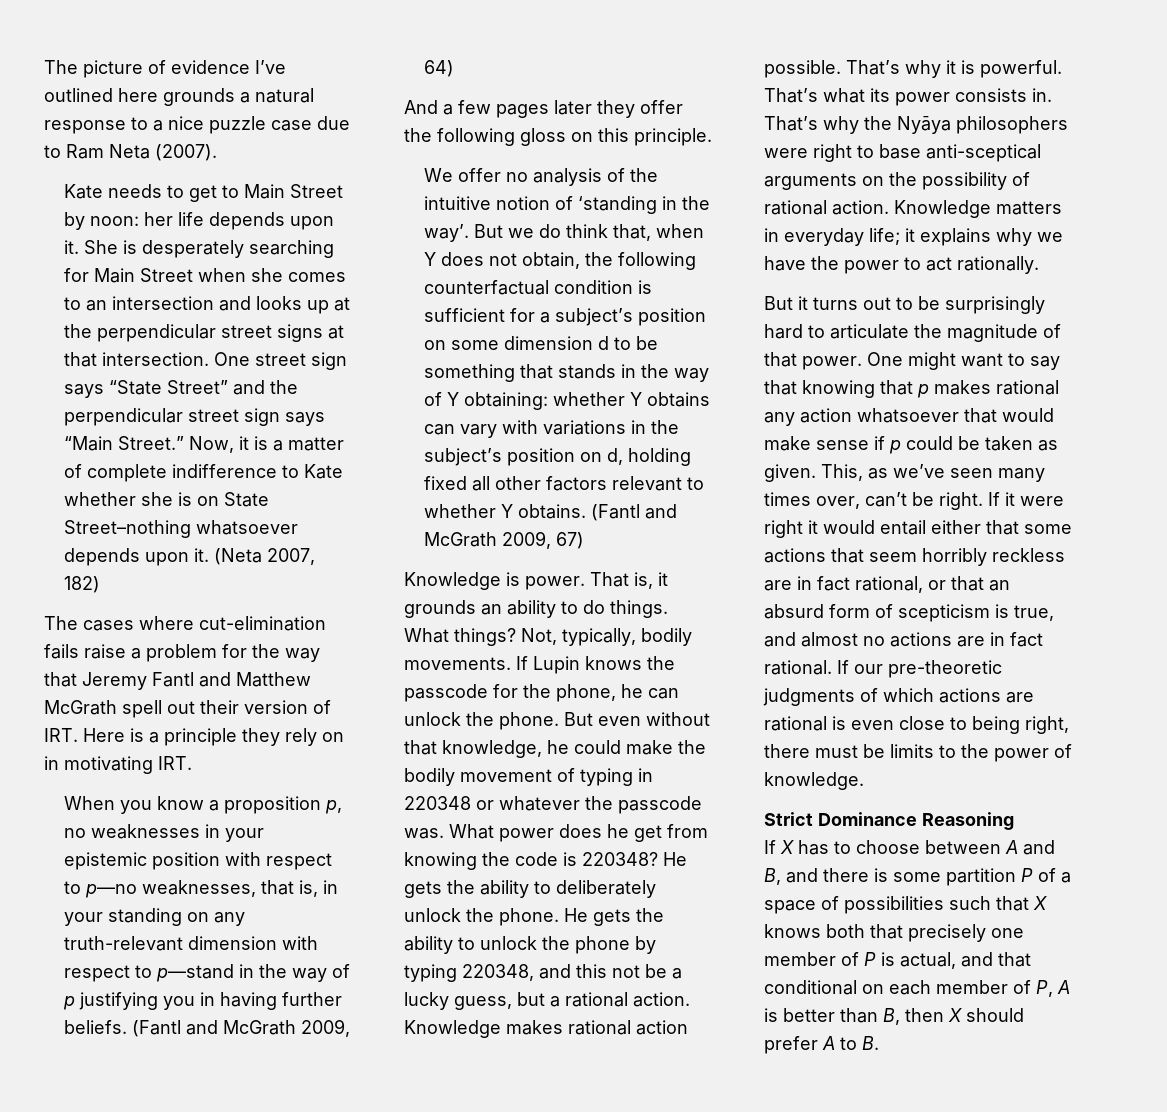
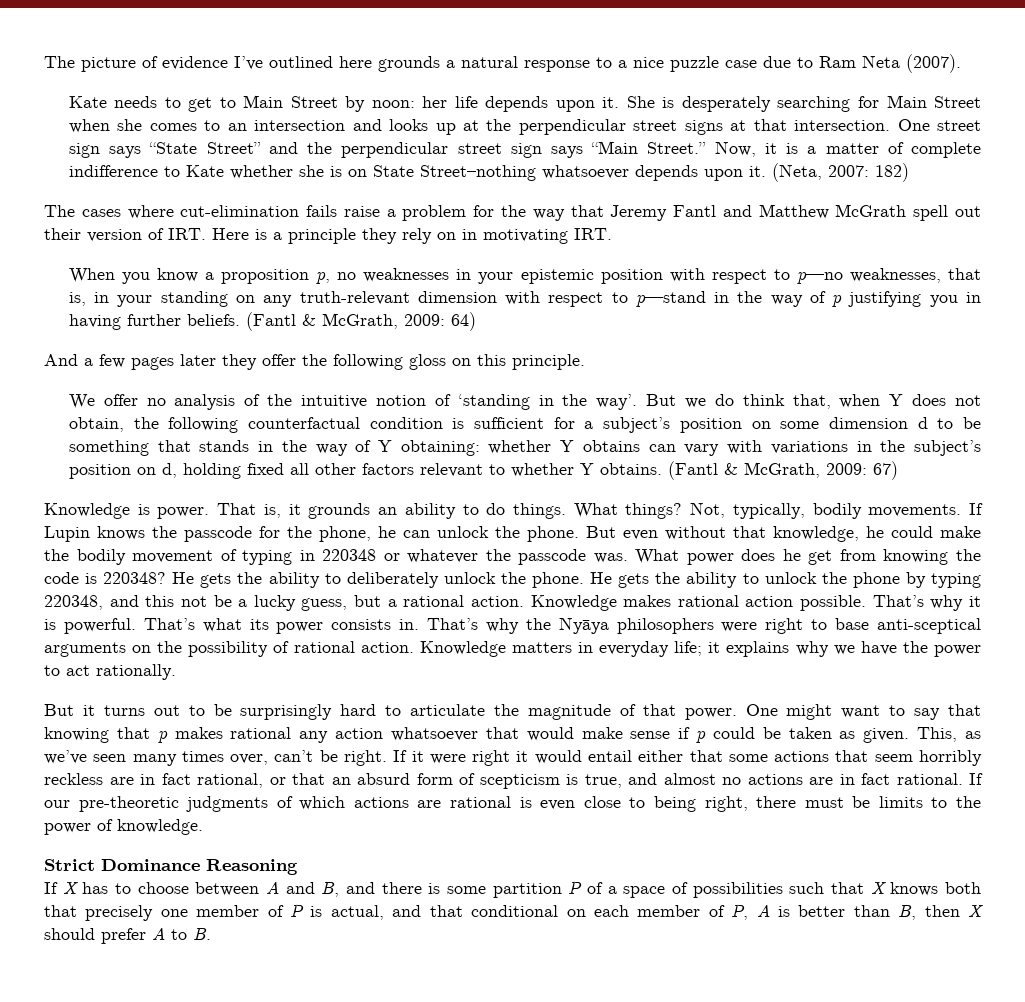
[214,548,316,565] (Neta 2007, -> [771,163,869,182] (Neta, 2007:
[186,1019,351,1037] and McGrath 2009, -> [301,313,445,329] & McGrath, 2009:
[645,504,678,519] [424,531,552,549] and McGrath 2009, -> [723,462,867,478] & McGrath, 2009:

